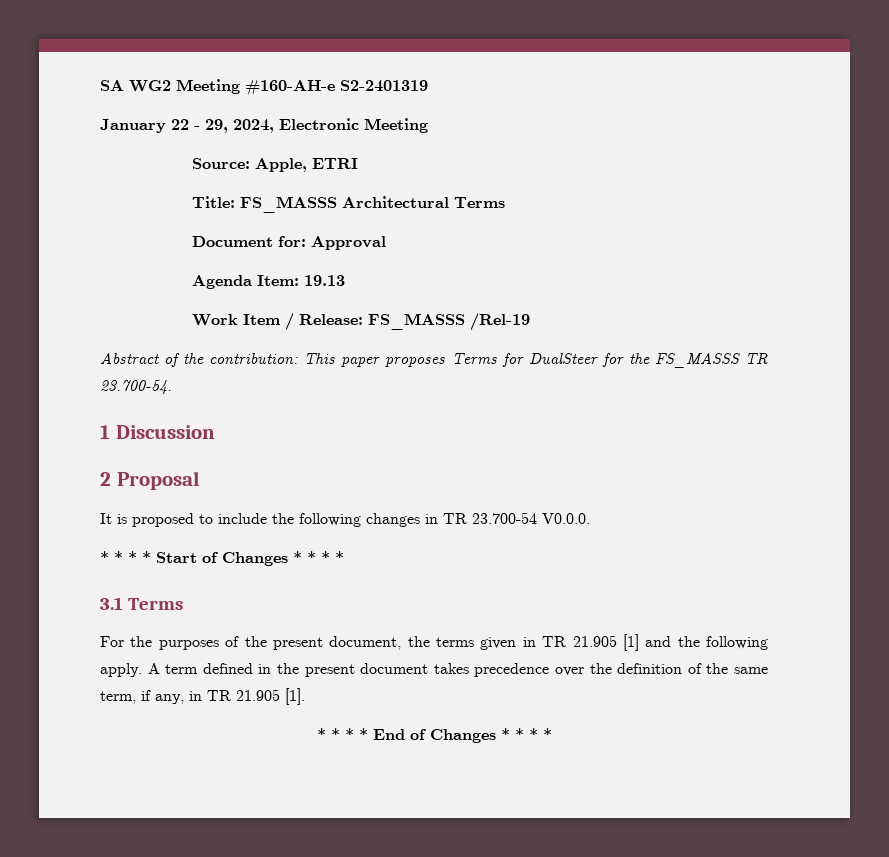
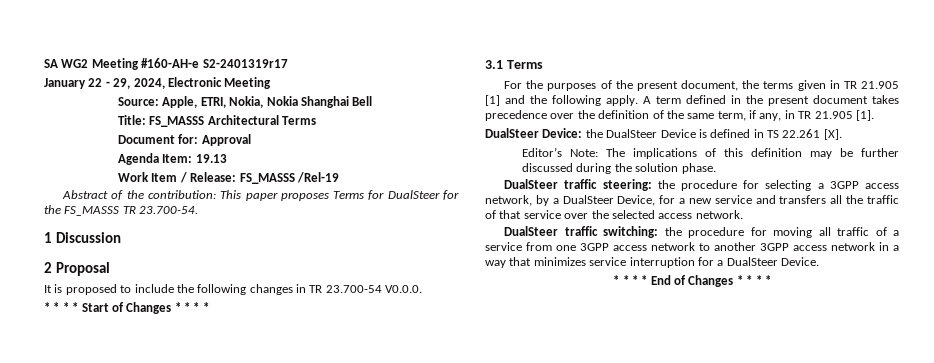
[340,80,428,92] S2-2401319 -> [202,59,288,68] S2-2401319r17
[312,158,359,169] ETRI -> [200,96,373,108] ETRI, Nokia, Nokia Shanghai Bell
(305, 696) none -> [485,128,842,140] [522,147,899,159] [522,163,716,174] [504,179,899,191] [485,195,899,206] [485,210,743,219] [504,226,899,238] [485,242,899,251] [485,257,819,268] // DualSteer Device: the DualSteer Device is defined in TS 22.261 [X]. // Editor’s Note: The implications of this definition may be further discussed during the solution phase. // DualSteer traffic steering: the procedure for selecting a 3GPP access network, by a DualSteer Device, for a new service and transfers all the traffic of that service over the selected access network. // DualSteer traffic switching: the procedure for moving all traffic of a service from one 3GPP access network to another 3GPP access network in a way that minimizes service interruption for a DualSteer Device.

